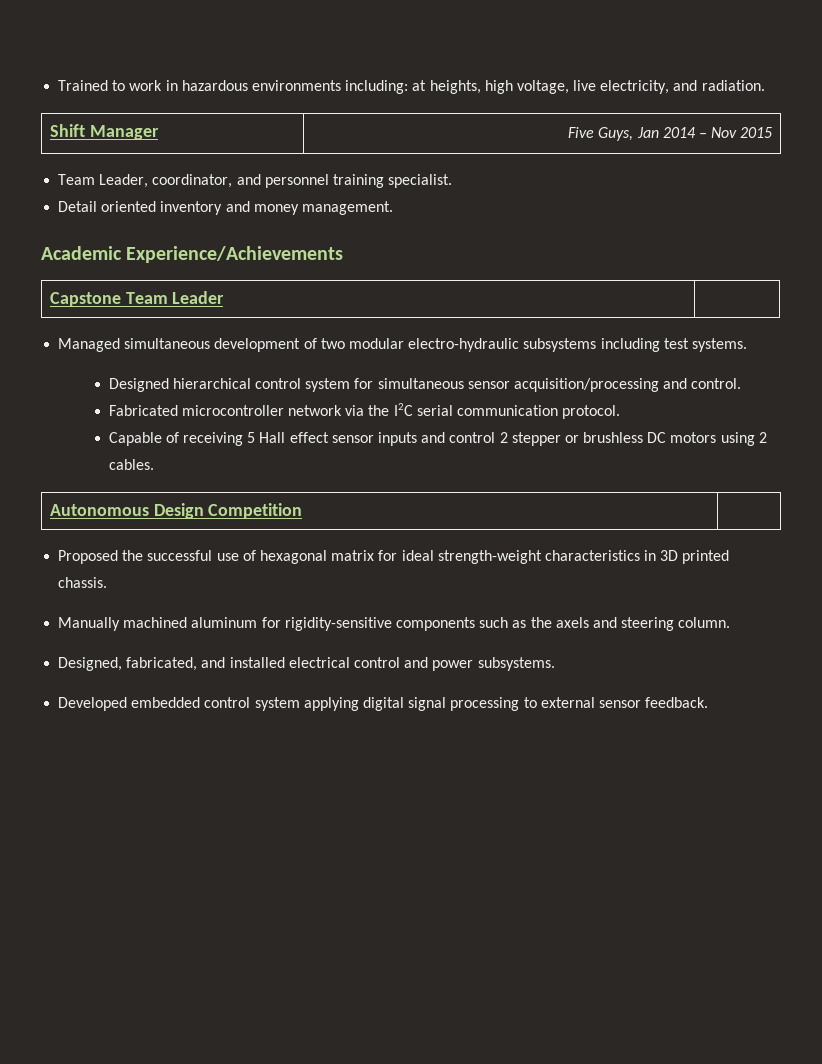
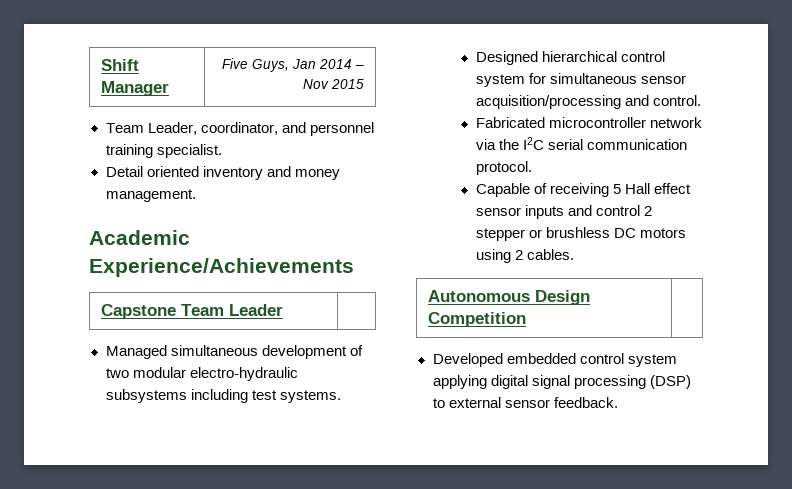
[58,80,765,94] Trained to work in hazardous environments including: at heights, high voltage, live electricity, and radiation. // -> (100, 65) none
[58,550,730,564] [58,577,108,588] [58,617,731,631] [58,657,555,671] // Proposed the successful use of hexagonal matrix for ideal strength-weight characteristics in 3D printed chassis. // Manually machined aluminum for rigidity-sensitive components such as the axels and steering column. // Designed, fabricated, and installed electrical control and power subsystems. -> (526, 319) none
(520, 704) none -> [649,375,691,389] (DSP)

